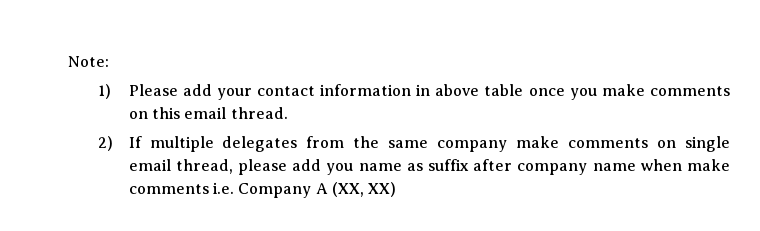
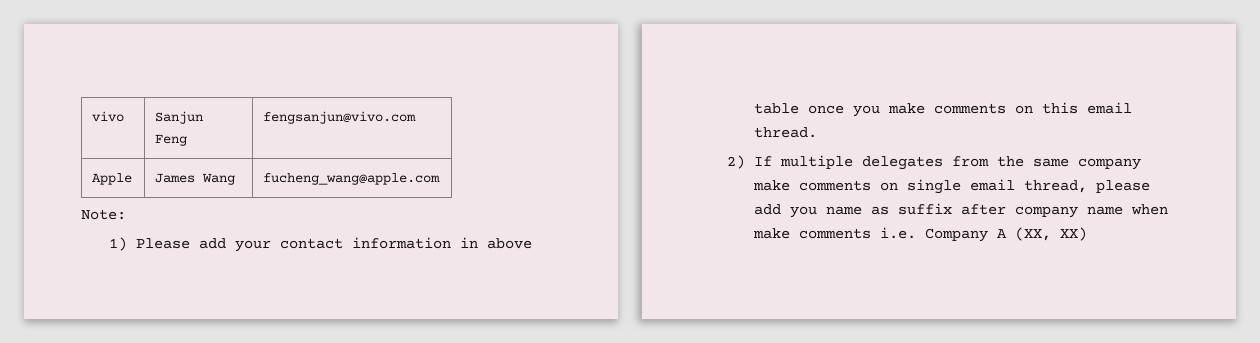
(68, 61) none -> [92,111,125,122] [155,111,204,124] [155,134,188,146] [263,111,417,124] [92,173,133,185] [155,173,236,185] [263,173,441,185] vivo | Sanjun Feng | fengsanjun@vivo.com // Apple | James Wang | fucheng_wang@apple.com //

